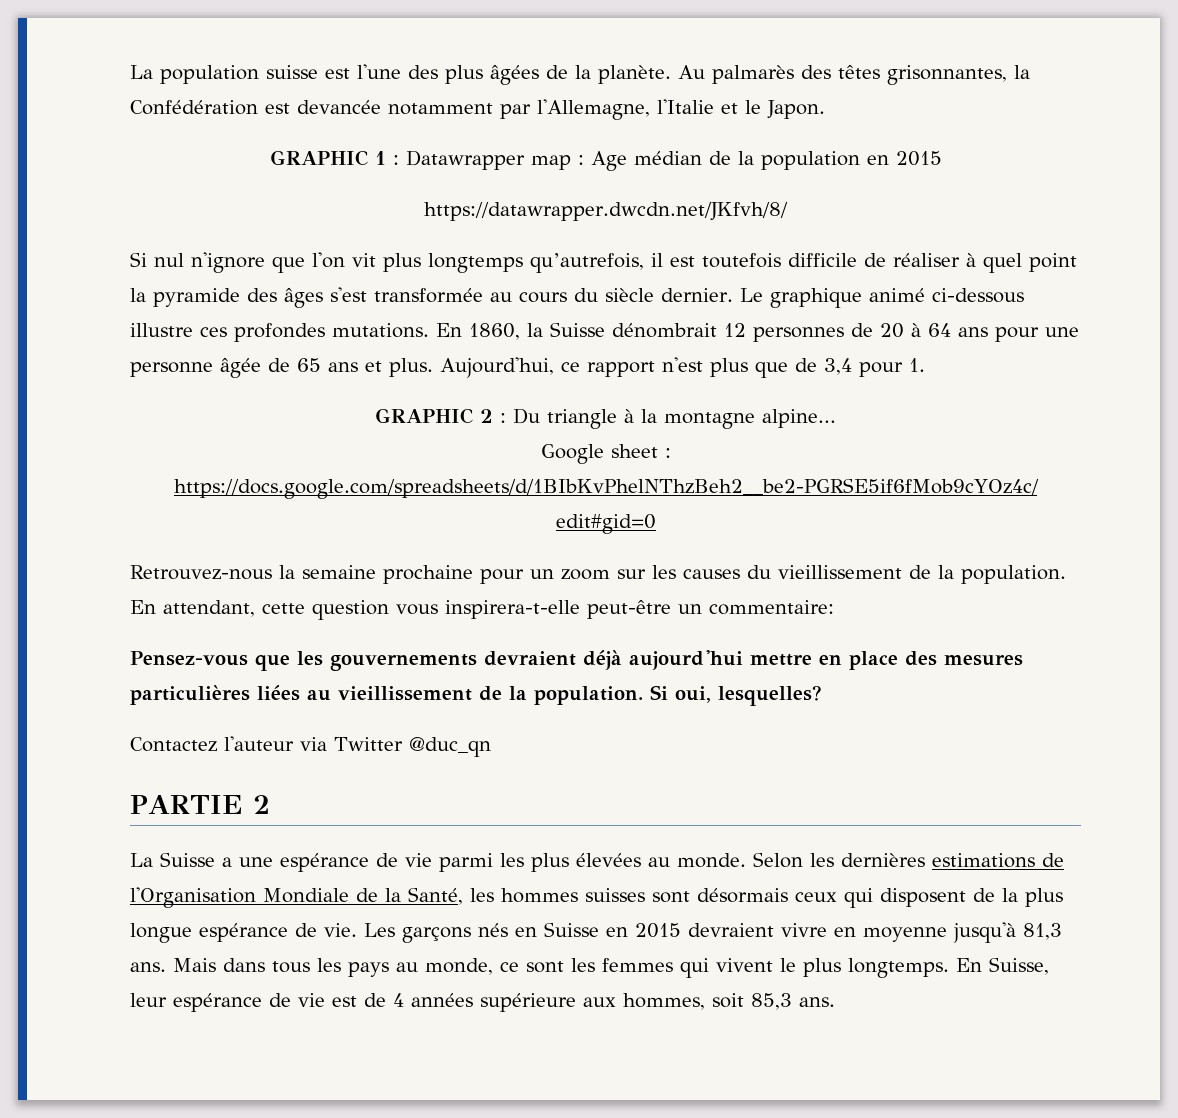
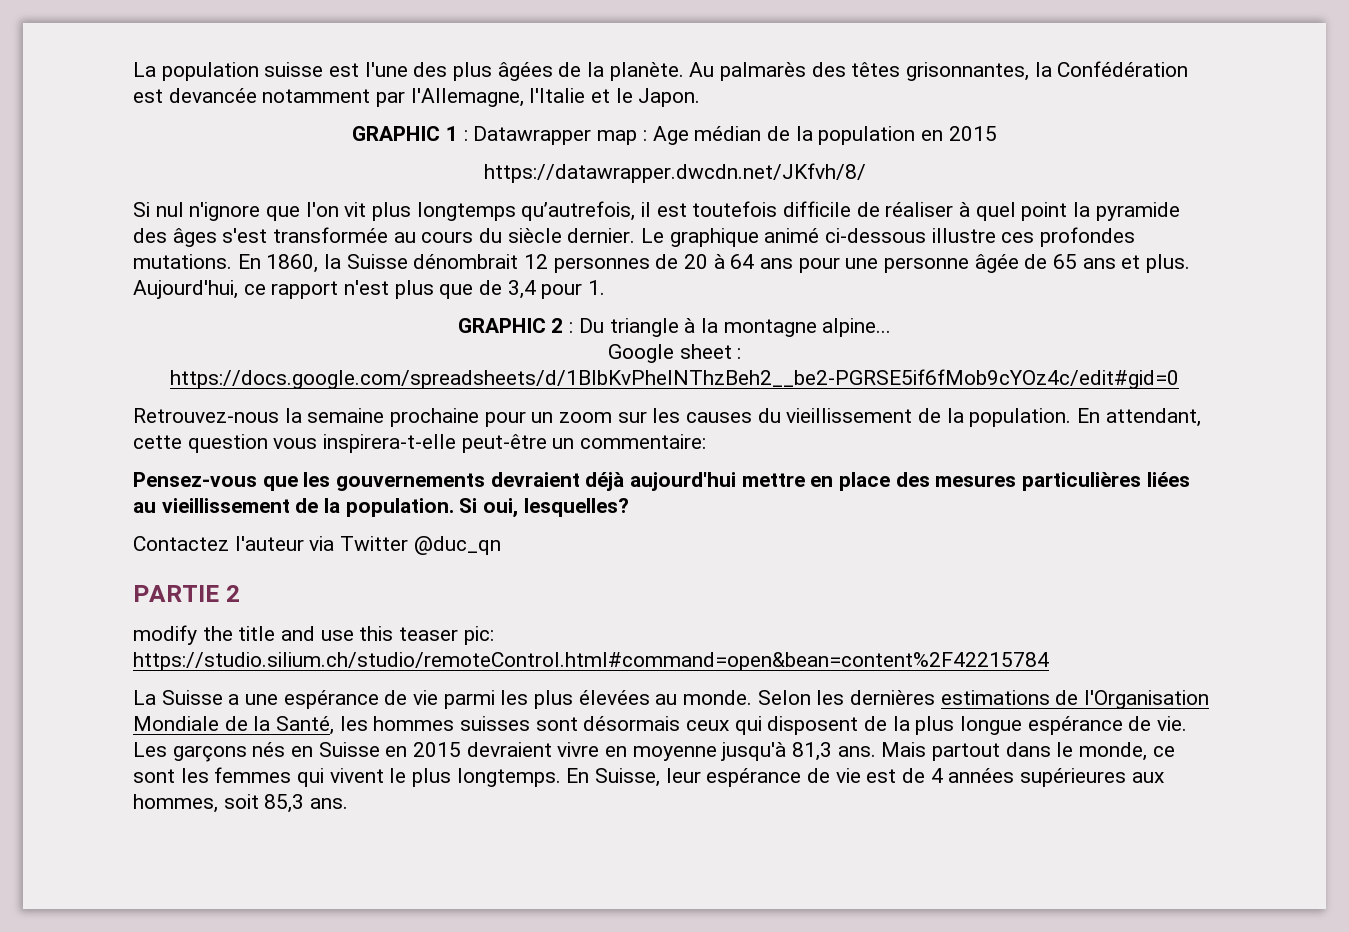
(270, 804) none -> [133,625,494,645] [133,652,1049,671] // modify the title and use this teaser pic: https://studio.silium.ch/studio/remoteControl.html#command=open&bean=content%2F42215784
[223,958,418,977] dans tous les pays au -> [932,742,1074,761] partout dans le
[480,993,576,1012] supérieure -> [1020,768,1127,787] supérieures

